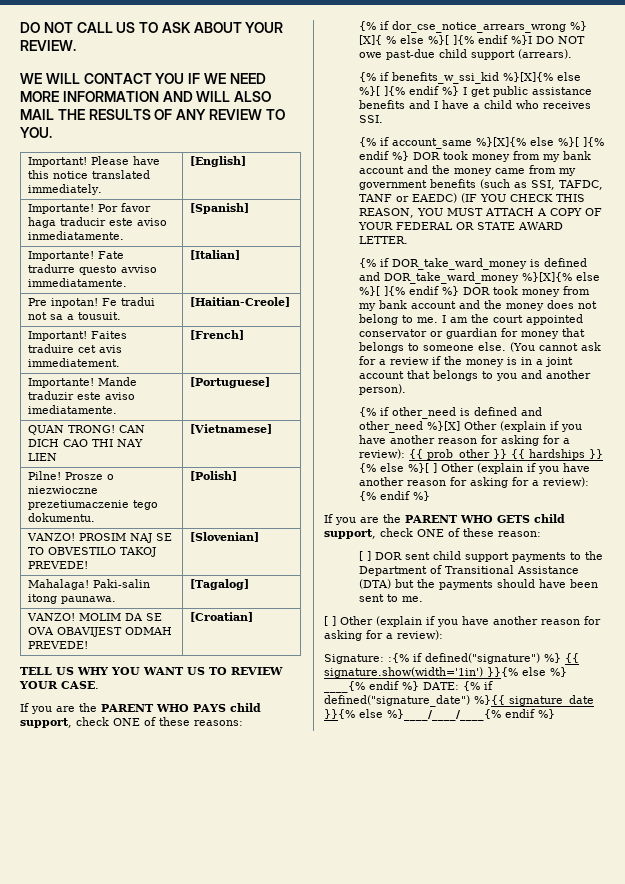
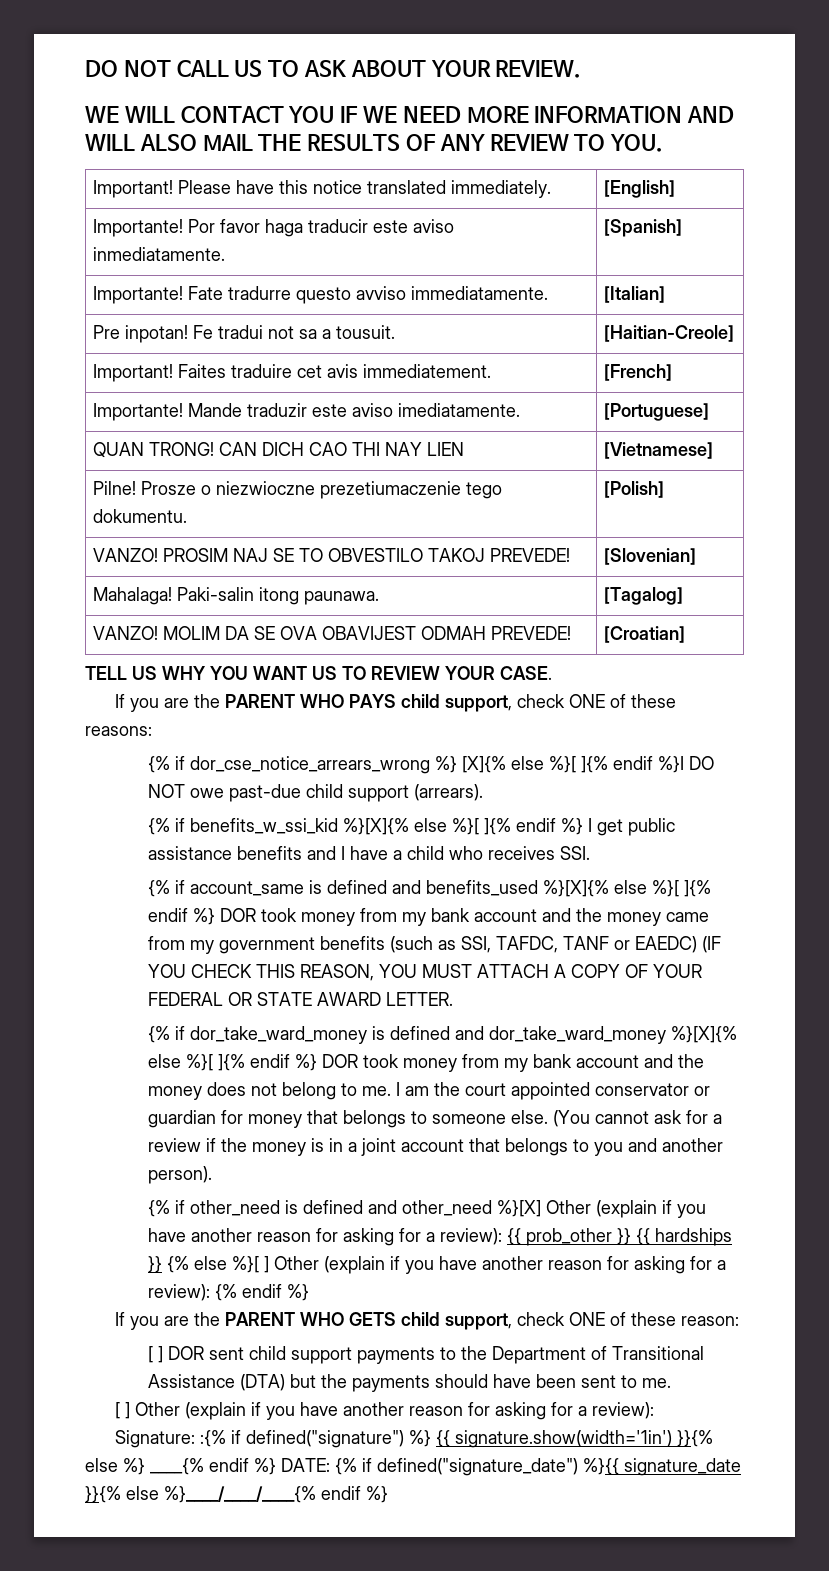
[358,35,396,45] [X]{ % -> [462,756,507,773] [X]{%
(472, 143) none -> [309,880,539,896] is defined and benefits_used
[391,258,587,270] [358,272,519,284] DOR_take_ward_money is defined and DOR_take_ward_money -> [190,1026,667,1044] dor_take_ward_money is defined and dor_take_ward_money

